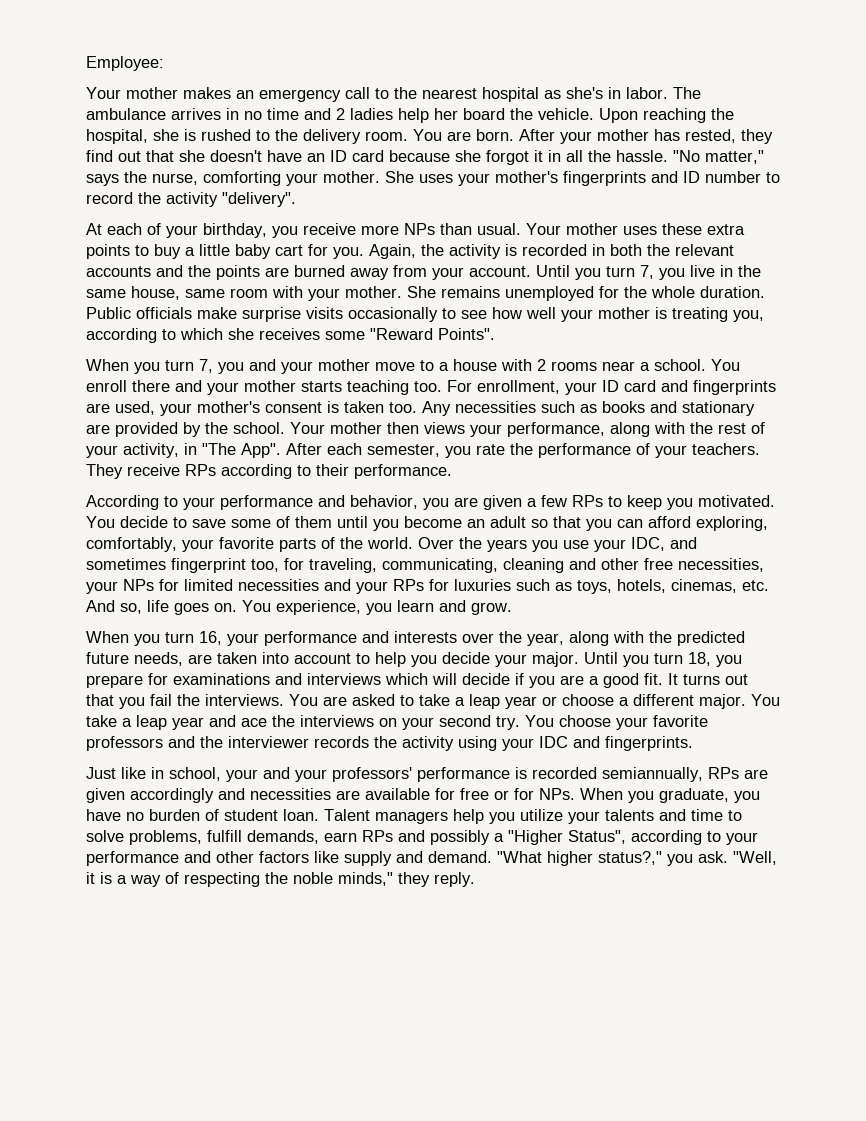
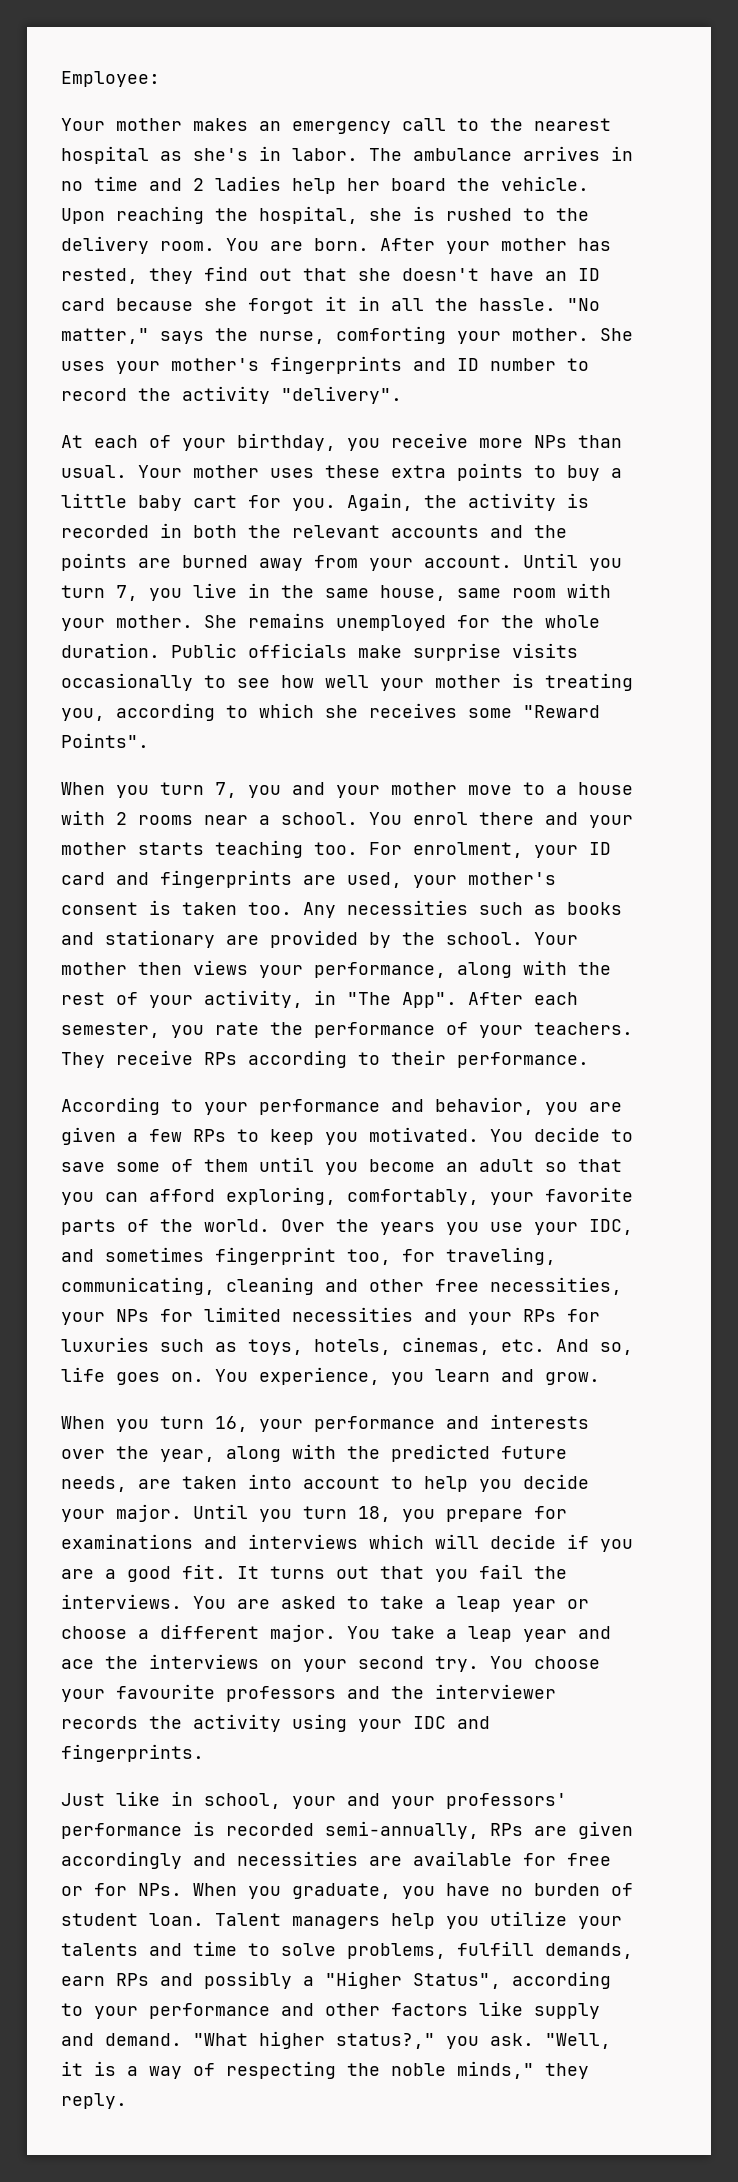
[86,380,127,392] enroll -> [413,812,468,825] enrol
[477,380,560,394] enrollment, -> [413,842,523,858] enrolment,
[653,715,708,727] favorite -> [116,1684,215,1699] favourite
[602,767,703,782] semiannually, -> [325,1821,479,1839] semi-annually,

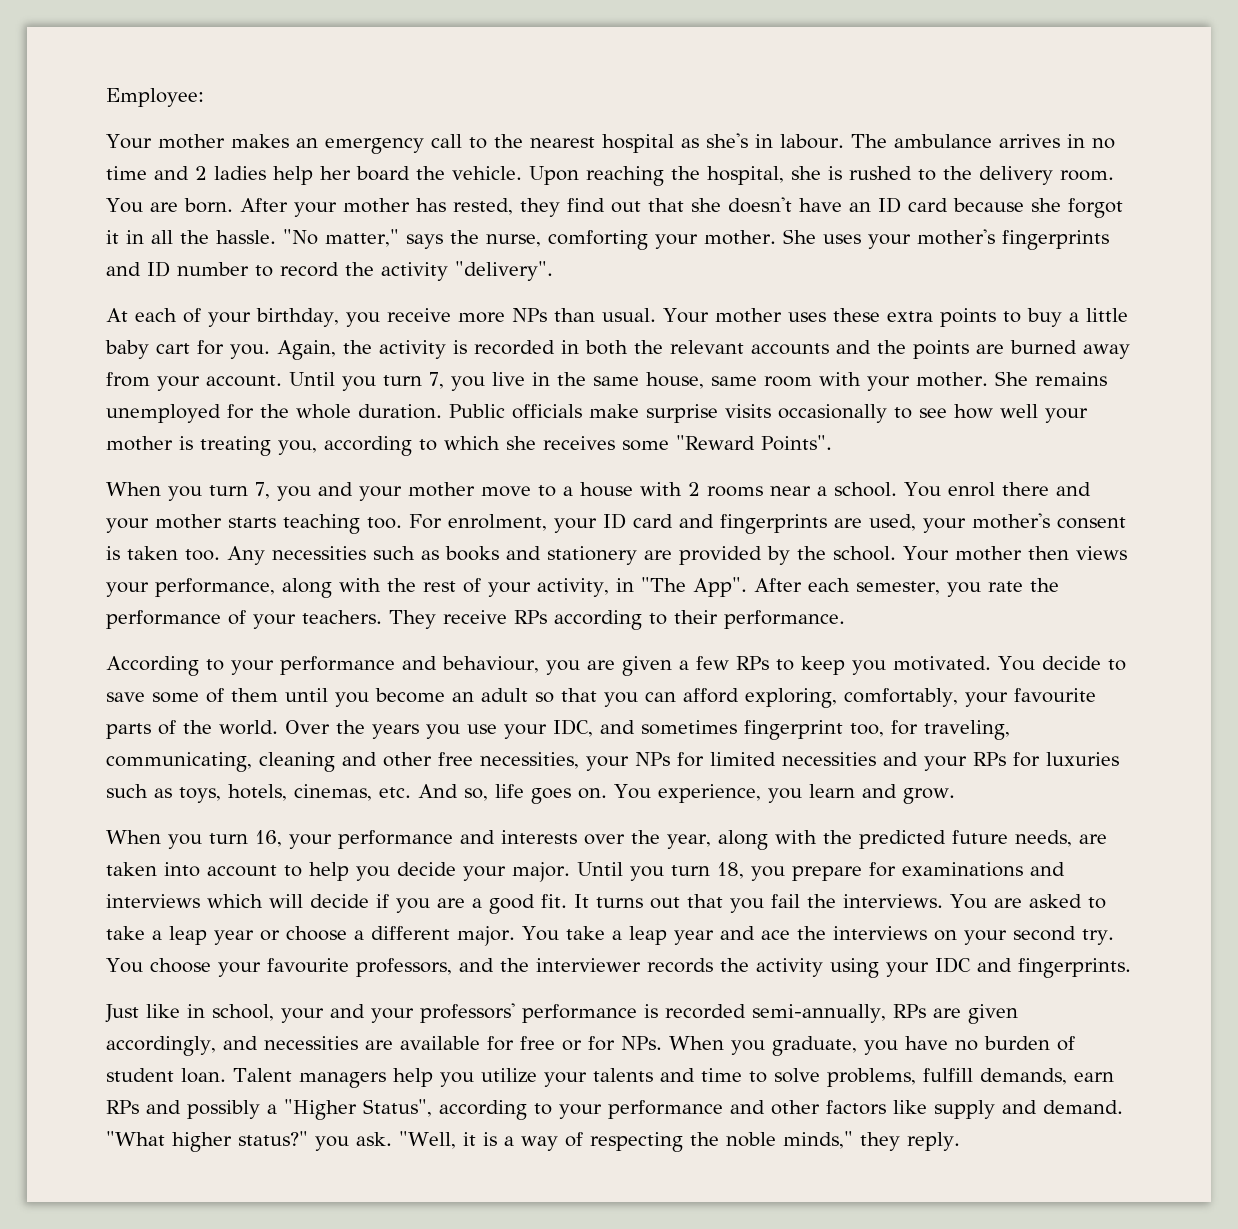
[292,148,358,161] labor. -> [779,134,844,149] labour.
[105,930,215,948] stationary -> [547,546,637,565] stationery
[435,1097,534,1115] behavior, -> [442,656,539,673] behaviour,
[545,1187,633,1202] favorite -> [1013,688,1096,703] favourite
[226,1686,336,1702] professors -> [355,958,452,977] professors,
[61,1851,182,1869] accordingly -> [106,1036,216,1056] accordingly,
[336,2033,435,2049] status?," -> [238,1131,308,1146] status?"

